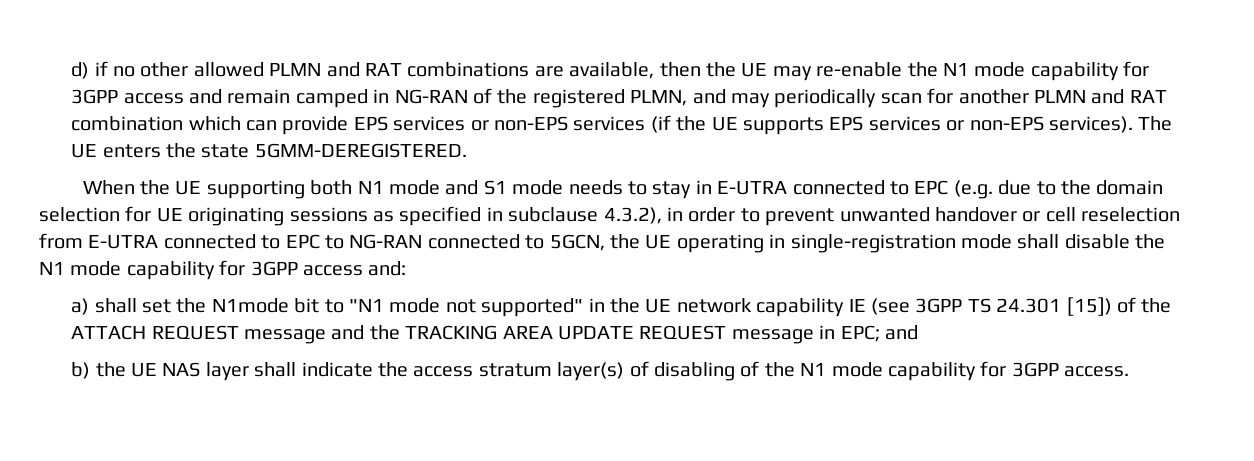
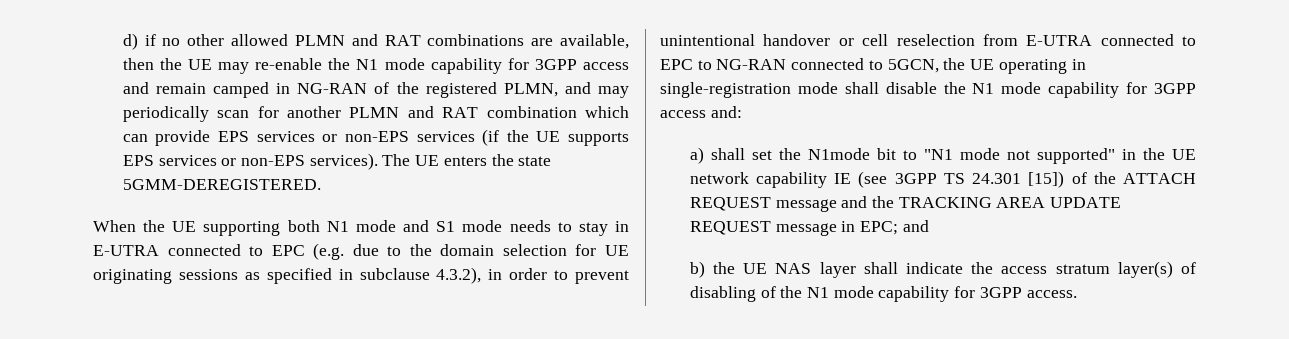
[839,207,930,222] unwanted -> [660,34,755,46] unintentional

